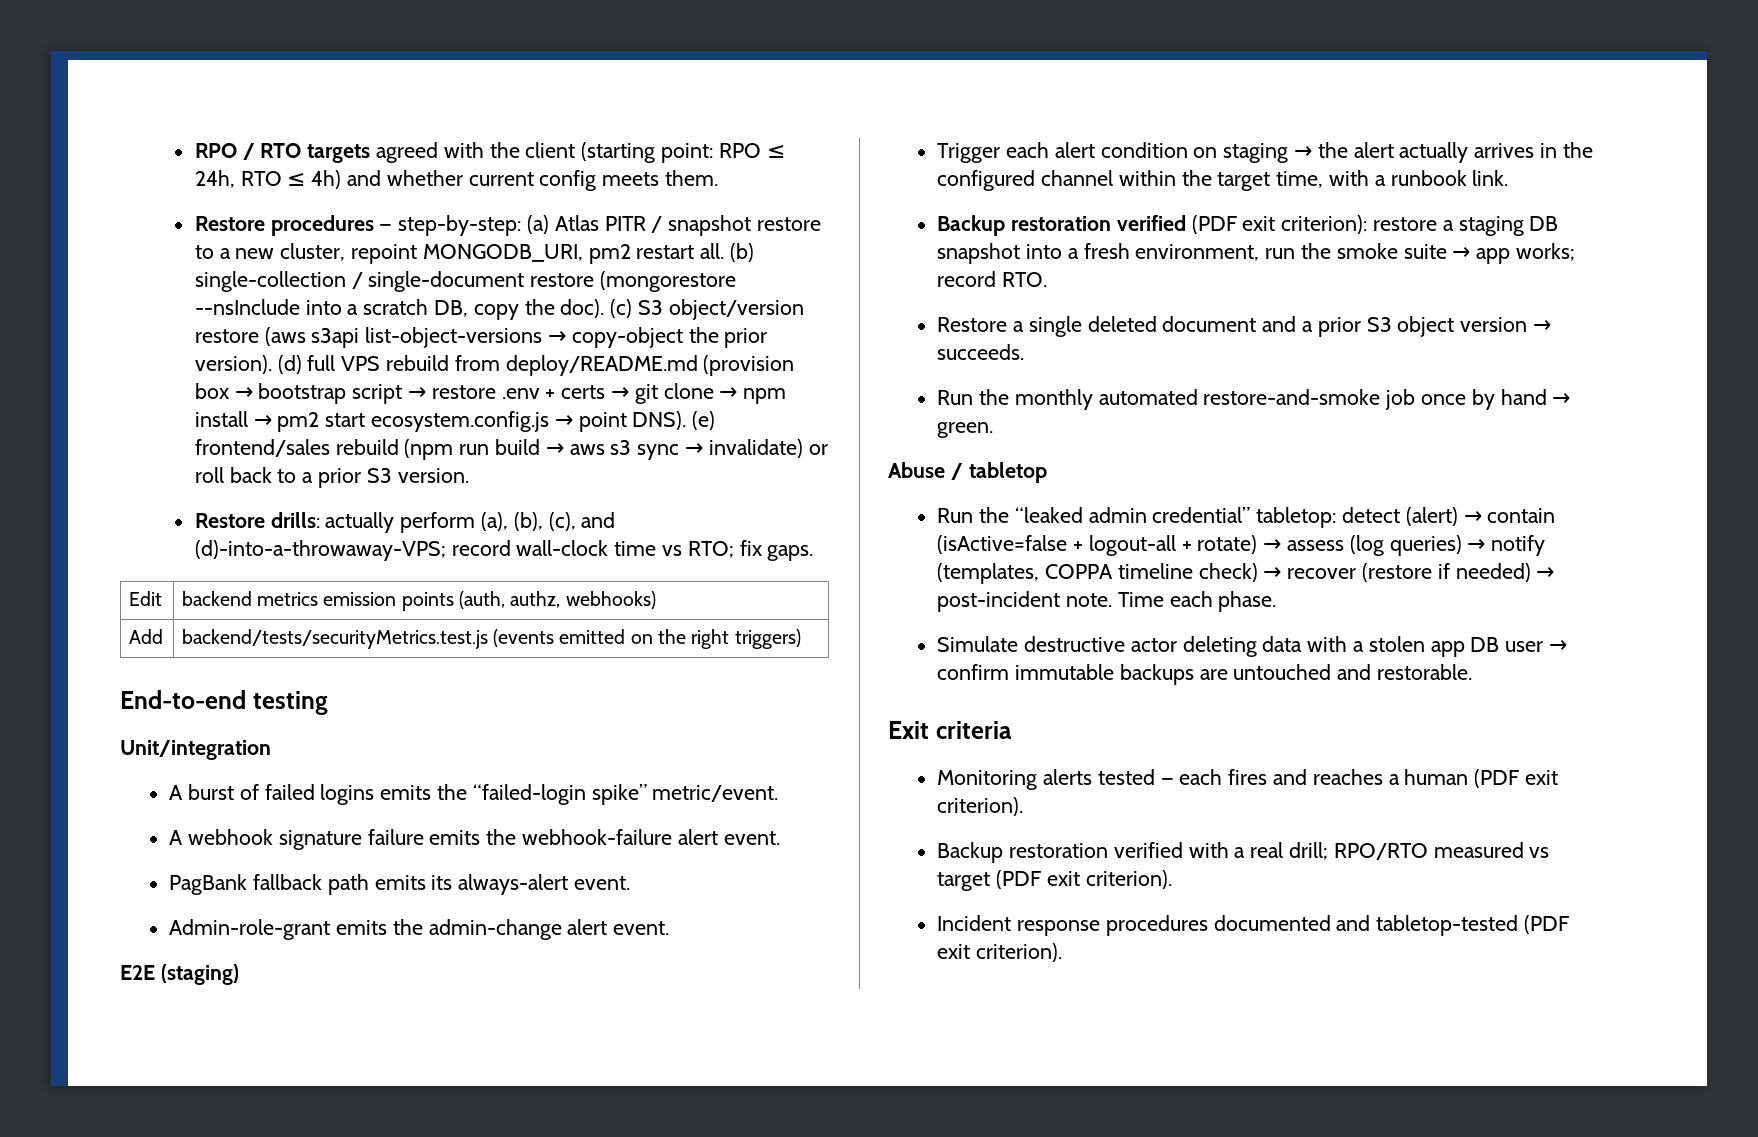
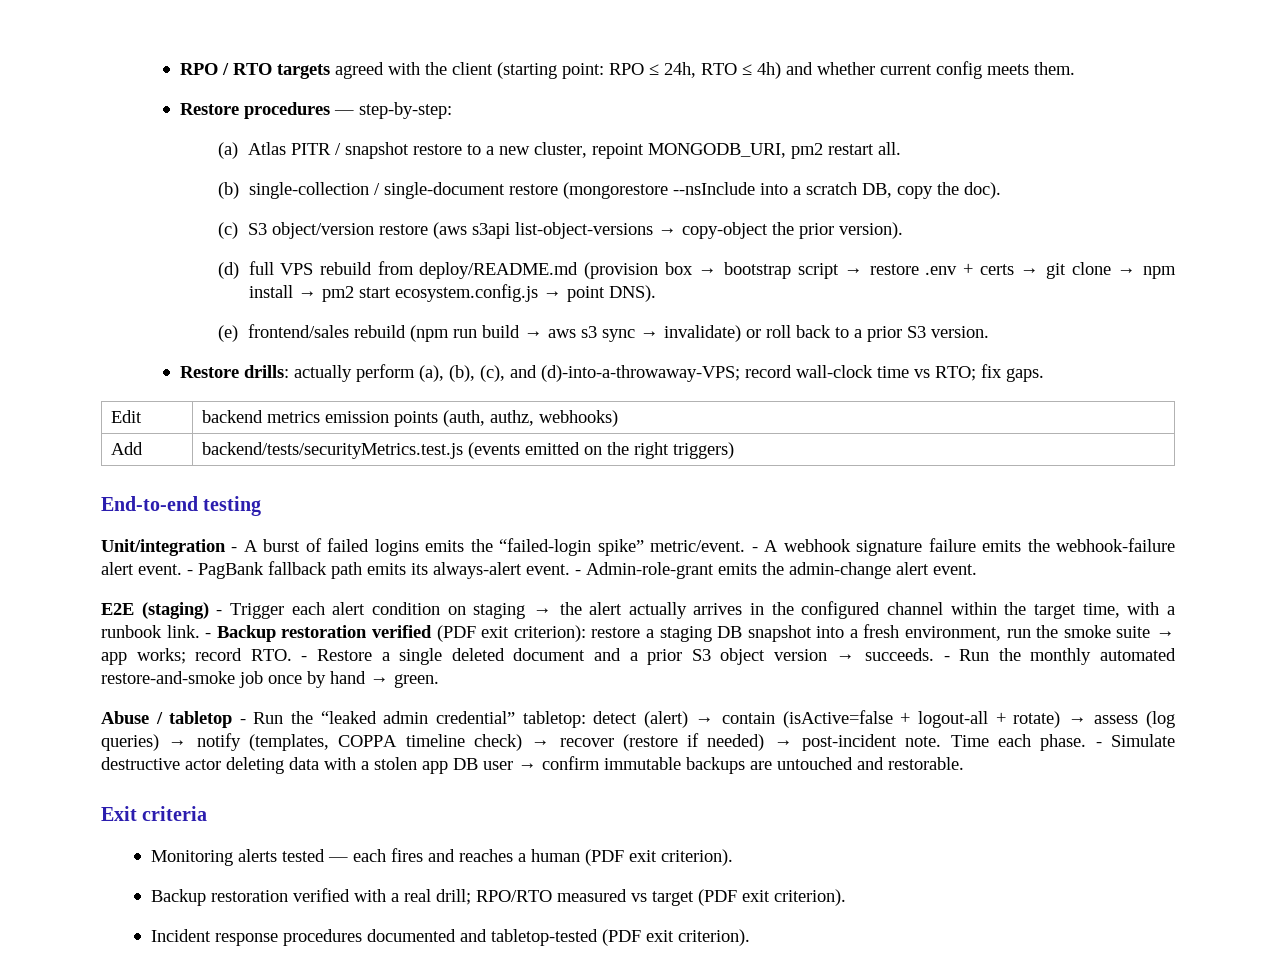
(522, 225) none -> (453, 110) //
(725, 251) none -> (901, 148) //
(605, 308) none -> (1001, 190) //
(272, 364) none -> (903, 230) //
(687, 420) none -> (656, 293) //
(271, 750) // -> [231,547,238,552] -
(779, 793) // -> [751,547,758,552] -
(780, 838) // -> [187,570,193,575] -
(631, 883) // -> [575,570,581,575] -
(239, 974) // -> [216,610,223,615] -
(1509, 178) // -> [205,633,212,638] -
(1048, 279) // -> [301,656,308,661] -
(1025, 352) // -> [943,656,950,661] -
(1047, 472) // -> [239,719,246,724] -
(1277, 601) // -> [1095,742,1102,747] -

